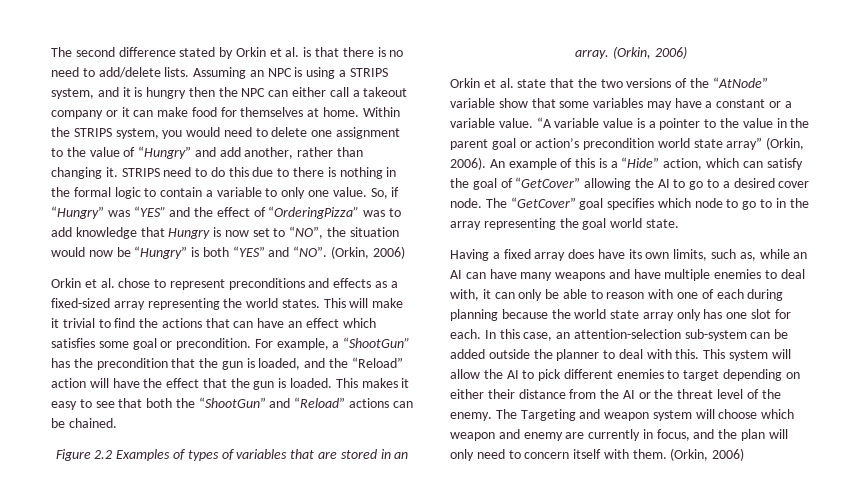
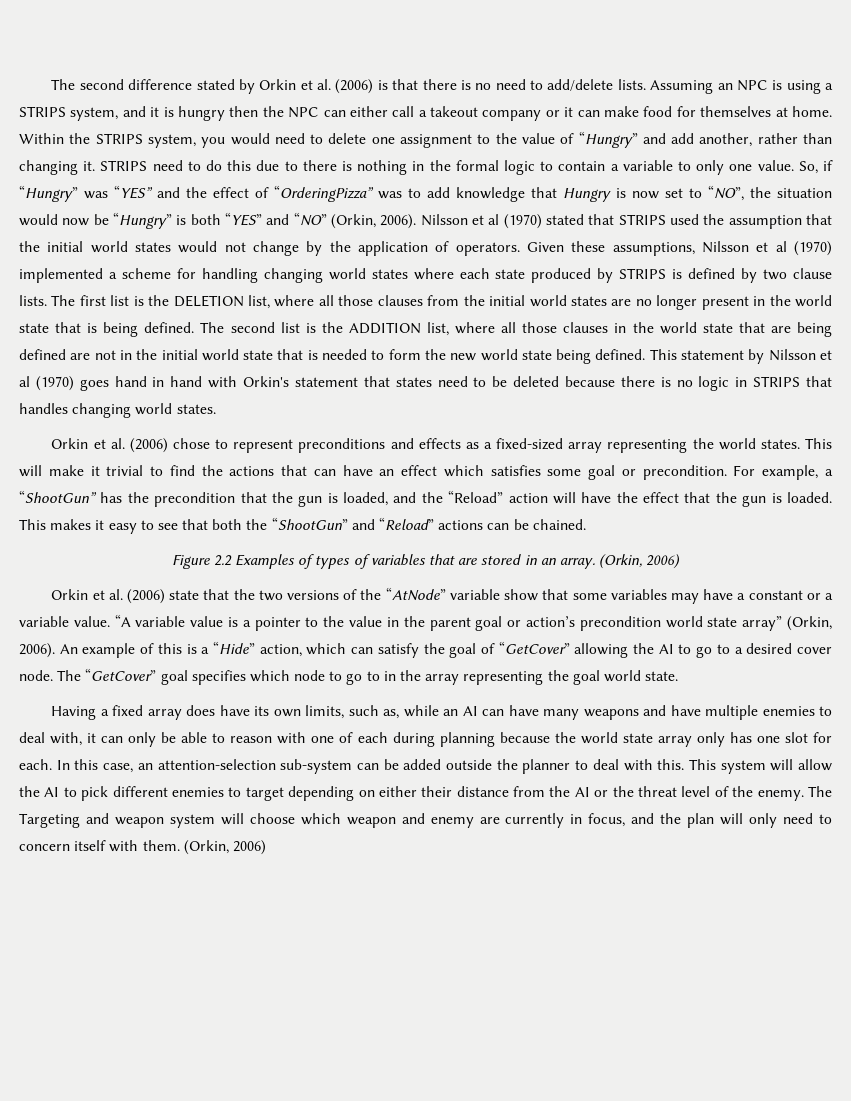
(300, 52) none -> [335,79,374,94] (2006)
[293,246,405,259] [51,278,115,288] “NO”. (Orkin, 2006) // Orkin et al. -> [293,212,833,229] [19,241,833,256] [19,268,833,283] [19,295,832,310] [19,322,832,337] [19,349,833,364] [19,376,833,391] [19,403,216,418] [51,438,168,453] “NO” (Orkin, 2006). Nilsson et al (1970) stated that STRIPS used the assumption that the initial world states would not change by the application of operators. Given these assumptions, Nilsson et al (1970) implemented a scheme for handling changing world states where each state produced by STRIPS is defined by two clause lists. The first list is the DELETION list, where all those clauses from the initial world states are no longer present in the world state that is being defined. The second list is the ADDITION list, where all those clauses in the world state that are being defined are not in the initial world state that is needed to form the new world state being defined. This statement by Nilsson et al (1970) goes hand in hand with Orkin's statement that states need to be deleted because there is no logic in STRIPS that handles changing world states. // Orkin et al. (2006)
(514, 83) none -> [127,589,166,604] (2006)

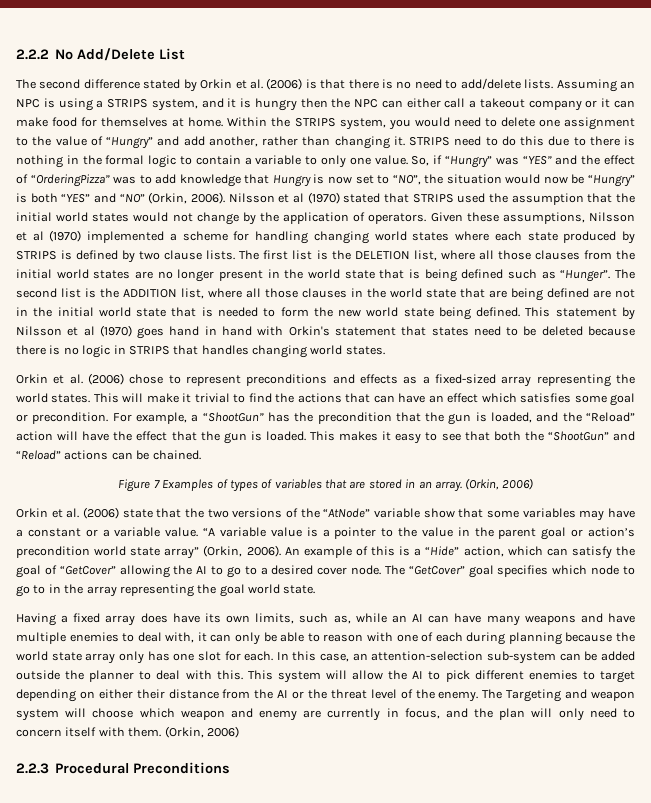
(51, 84) none -> [16,48,186,61] 2.2.2 No Add/Delete List //
[144,322,195,333] defined. -> [461,269,611,282] defined such as “Hunger”.
[213,555,232,566] 2.2 -> [153,480,160,488] 7
(266, 847) none -> [16,762,231,774] // 2.2.3 Procedural Preconditions

